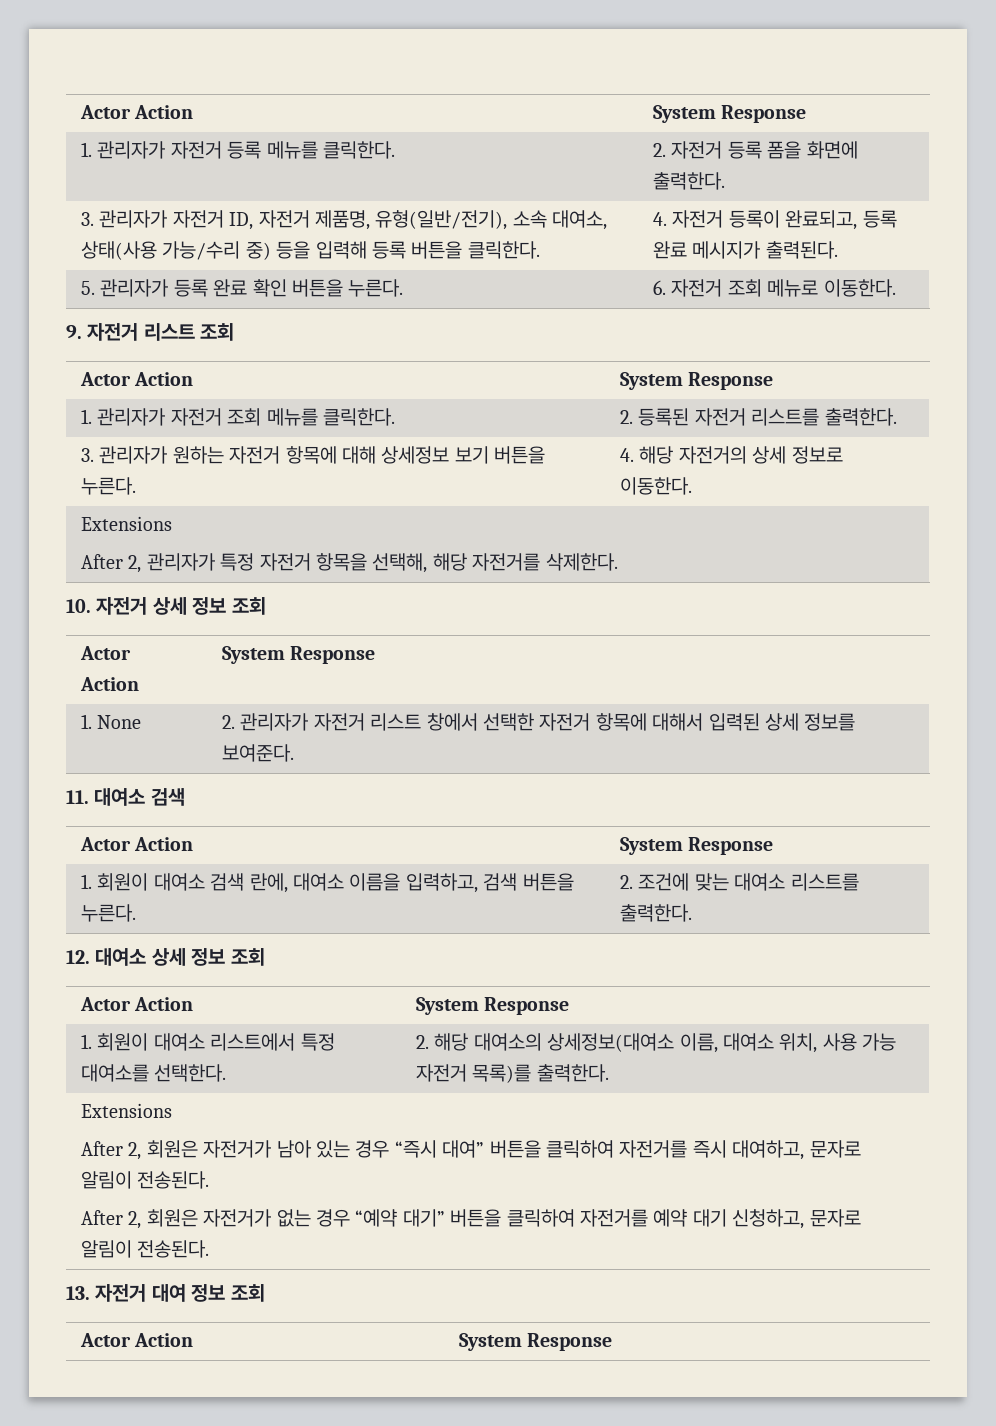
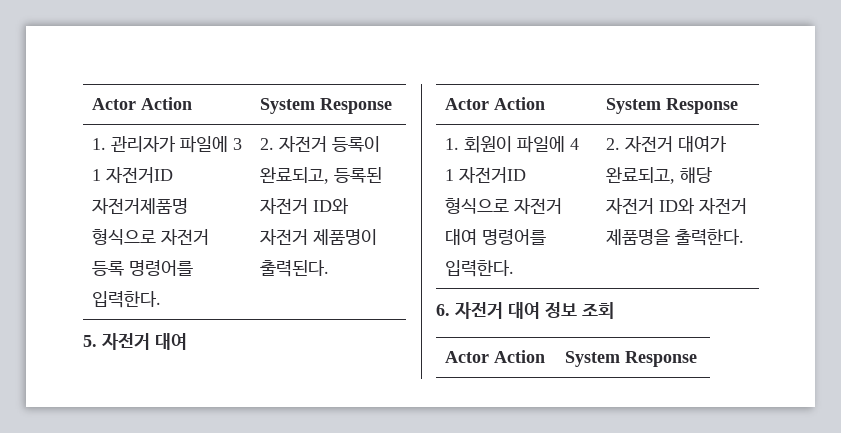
[80,105,194,119] [653,105,807,123] [81,141,396,159] [653,141,858,159] [653,172,726,190] [81,210,608,230] [81,241,540,260] [653,210,897,230] [653,241,838,259] [81,279,404,297] [653,279,896,297] [66,323,235,341] [80,372,194,386] [620,372,774,390] [81,408,396,426] [620,408,897,426] [81,446,546,464] [81,477,137,495] [620,446,843,464] [620,477,693,495] [81,516,173,531] [81,553,618,573] [66,597,266,615] [80,646,132,660] [80,677,140,691] [222,646,376,664] [81,714,142,729] [222,713,856,731] [222,744,295,762] [66,788,185,806] [80,837,194,851] [620,837,774,855] [81,873,574,893] [81,904,137,922] [620,873,859,891] [620,904,693,922] [66,948,265,966] [80,997,194,1011] [416,997,570,1015] [81,1033,335,1051] [81,1064,227,1082] [416,1033,897,1053] [416,1064,609,1083] [81,1103,173,1118] [81,1140,861,1160] [81,1171,210,1189] [81,1209,861,1229] [81,1240,210,1258] [66,1286,90,1300] Actor Action | System Response // 1. 관리자가 자전거 등록 메뉴를 클릭한다. | 2. 자전거 등록 폼을 화면에 출력한다. // 3. 관리자가 자전거 ID, 자전거 제품명, 유형(일반/전기), 소속 대여소, 상태(사용 가능/수리 중) 등을 입력해 등록 버튼을 클릭한다. | 4. 자전거 등록이 완료되고, 등록 완료 메시지가 출력된다. // 5. 관리자가 등록 완료 확인 버튼을 누른다. | 6. 자전거 조회 메뉴로 이동한다. // 9. 자전거 리스트 조회 // Actor Action | System Response // 1. 관리자가 자전거 조회 메뉴를 클릭한다. | 2. 등록된 자전거 리스트를 출력한다. // 3. 관리자가 원하는 자전거 항목에 대해 상세정보 보기 버튼을 누른다. | 4. 해당 자전거의 상세 정보로 이동한다. // Extensions // After 2, 관리자가 특정 자전거 항목을 선택해, 해당 자전거를 삭제한다. // 10. 자전거 상세 정보 조회 // Actor Action | System Response // 1. None | 2. 관리자가 자전거 리스트 창에서 선택한 자전거 항목에 대해서 입력된 상세 정보를 보여준다. // 11. 대여소 검색 // Actor Action | System Response // 1. 회원이 대여소 검색 란에, 대여소 이름을 입력하고, 검색 버튼을 누른다. | 2. 조건에 맞는 대여소 리스트를 출력한다. // 12. 대여소 상세 정보 조회 // Actor Action | System Response // 1. 회원이 대여소 리스트에서 특정 대여소를 선택한다. | 2. 해당 대여소의 상세정보(대여소 이름, 대여소 위치, 사용 가능 자전거 목록)를 출력한다. // Extensions // After 2, 회원은 자전거가 남아 있는 경우 “즉시 대여” 버튼을 클릭하여 자전거를 즉시 대여하고, 문자로 알림이 전송된다. // After 2, 회원은 자전거가 없는 경우 “예약 대기” 버튼을 클릭하여 자전거를 예약 대기 신청하고, 문자로 알림이 전송된다. // 13. -> [92,97,193,110] [260,98,393,114] [92,136,243,153] [92,167,174,183] [92,198,189,214] [92,229,210,245] [92,260,194,276] [92,291,162,308] [260,136,381,152] [260,167,383,184] [260,198,350,214] [260,229,378,245] [260,260,330,277] [83,333,187,350] [445,97,546,110] [606,98,739,114] [445,136,580,153] [445,167,527,183] [445,198,563,214] [445,229,547,245] [445,260,515,277] [606,136,728,152] [606,167,713,184] [606,198,748,214] [606,229,745,246] [436,304,450,316] Actor Action | System Response // 1. 관리자가 파일에 3 1 자전거ID 자전거제품명 형식으로 자전거 등록 명령어를 입력한다. | 2. 자전거 등록이 완료되고, 등록된 자전거 ID와 자전거 제품명이 출력된다. // 5. 자전거 대여 // Actor Action | System Response // 1. 회원이 파일에 4 1 자전거ID 형식으로 자전거 대여 명령어를 입력한다. | 2. 자전거 대여가 완료되고, 해당 자전거 ID와 자전거 제품명을 출력한다. // 6.

